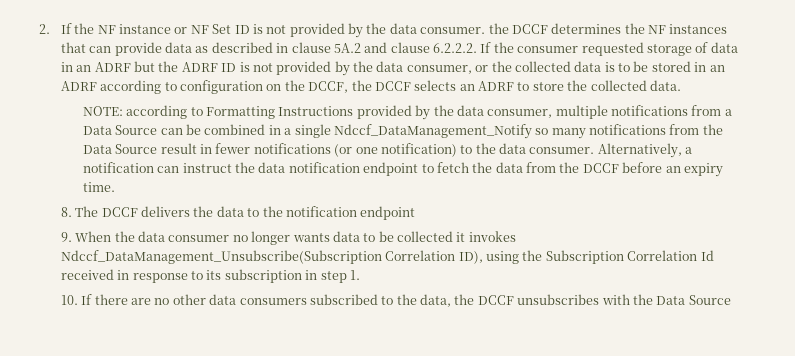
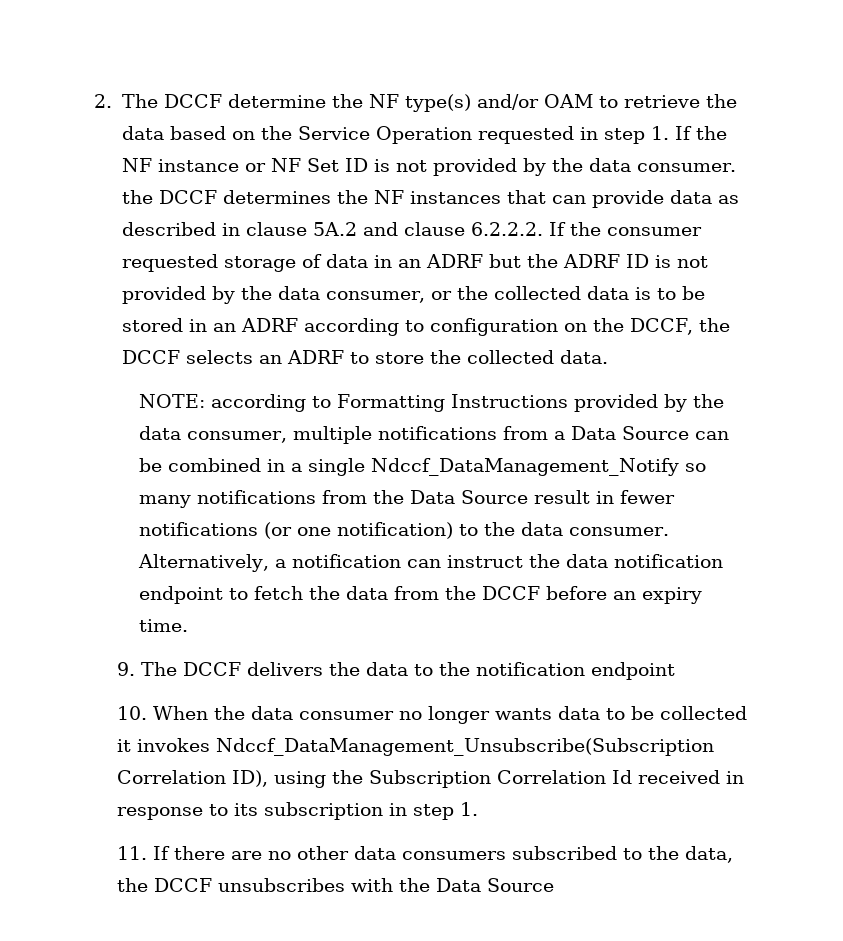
(50, 29) none -> [121,94,737,112] [121,126,669,144] The DCCF determine the NF type(s) and/or OAM to retrieve the data based on the Service Operation requested in step 1.
[60,207,72,217] 8. -> [116,662,135,676] 9.
[60,232,72,242] 9. -> [116,706,147,720] 10.
[60,295,78,305] 10. -> [116,846,147,860] 11.

